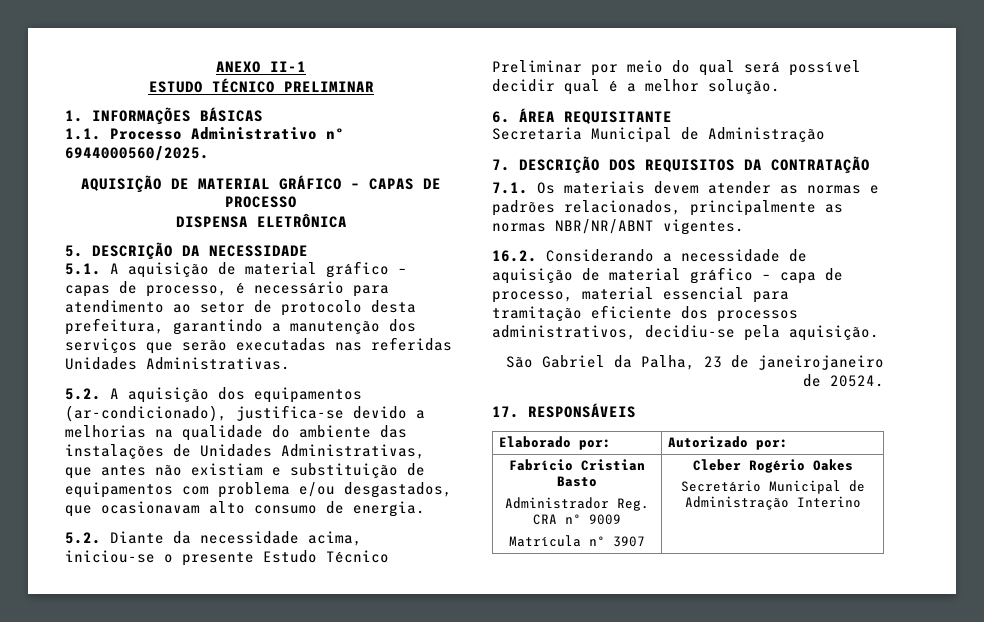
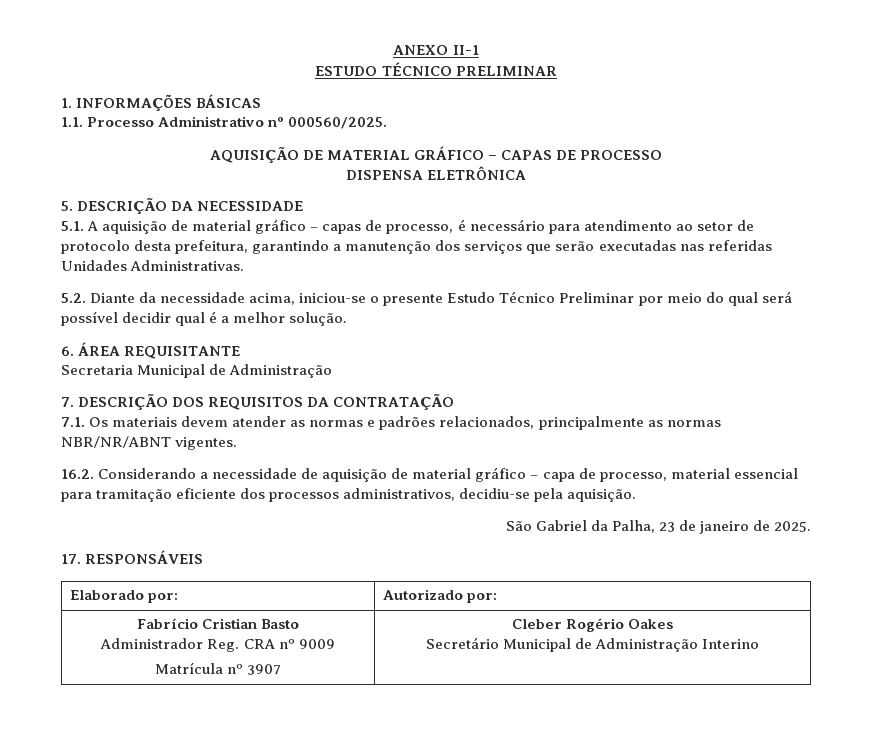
[65,146,209,161] 6944000560/2025. -> [288,117,388,129] 000560/2025.
[65,387,362,403] [65,405,425,422] [65,425,407,441] [65,444,425,459] [65,463,425,479] [65,482,452,498] [65,501,425,517] // 5.2. A aquisição dos equipamentos (ar-condicionado), justifica-se devido a melhorias na qualidade do ambiente das instalações de Unidades Administrativas, que antes não existiam e substituição de equipamentos com problema e/ou desgastados, que ocasionavam alto consumo de energia. -> (245, 265) none
[758,355,884,370] [803,374,884,387] janeirojaneiro de 20524. -> [698,520,811,534] janeiro de 2025.

